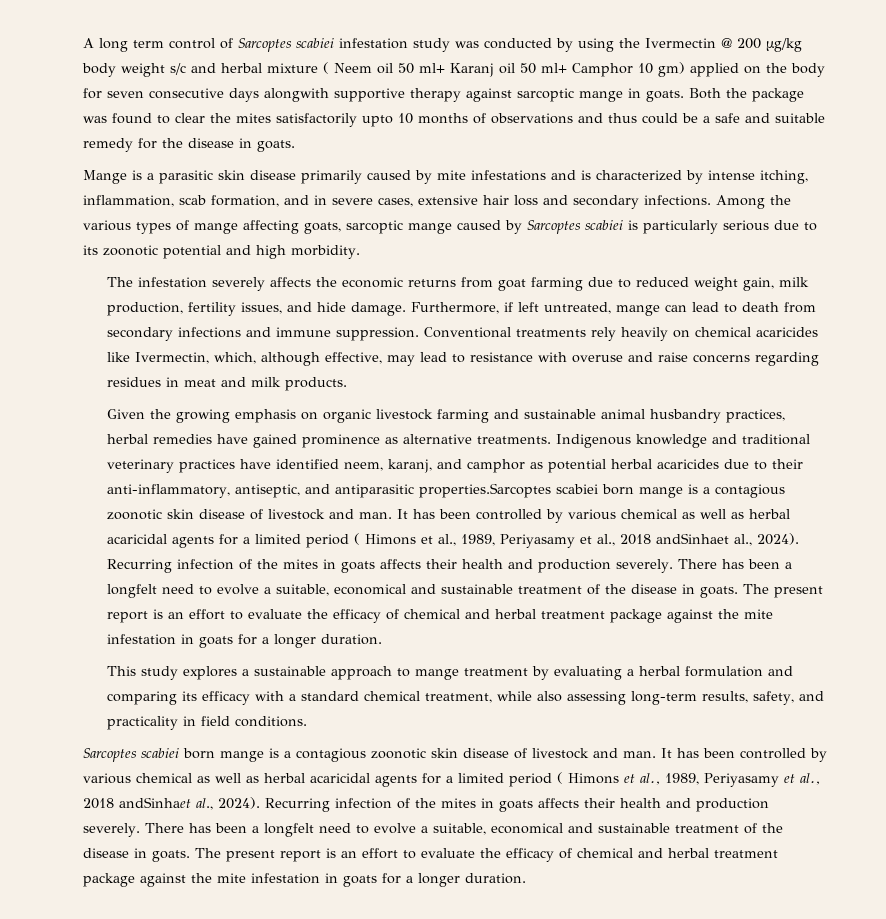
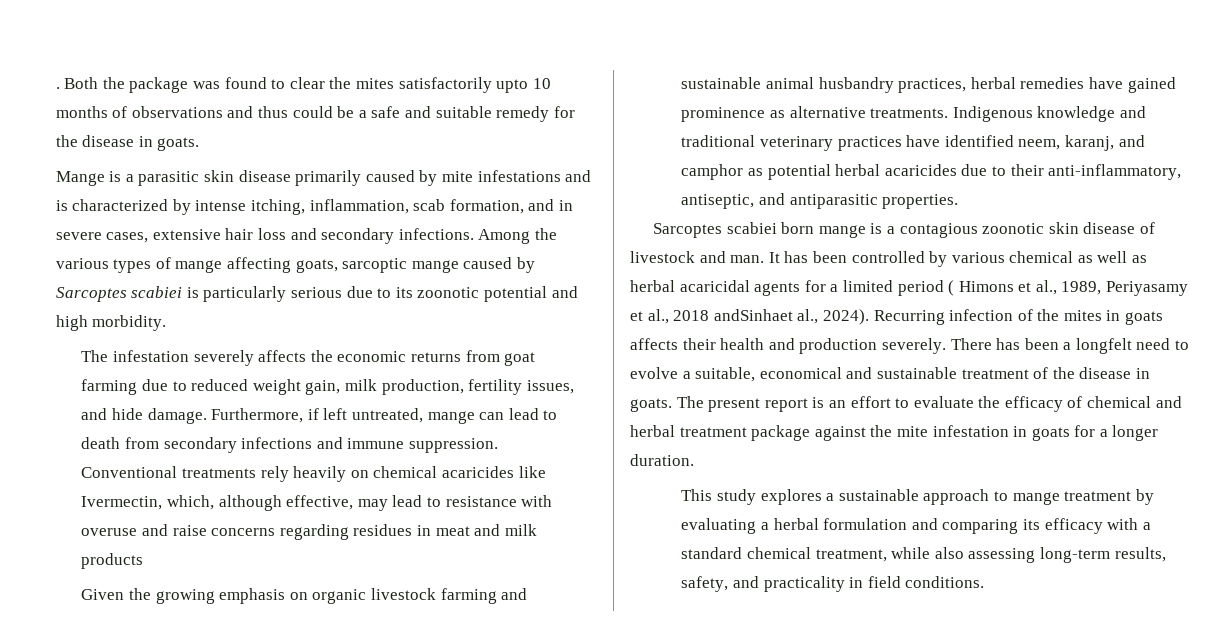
[82,38,802,52] [81,62,825,77] [82,88,684,102] A long term control of Sarcoptes scabiei infestation study was conducted by using the Ivermectin @ 200 µg/kg body weight s/c and herbal mixture ( Neem oil 50 ml+ Karanj oil 50 ml+ Camphor 10 gm) applied on the body for seven consecutive days alongwith supportive therapy against sarcoptic mange in goats. -> [55,87,60,89] .
[285,377,348,391] products. -> [81,553,144,569] products
[419,483,552,498] properties.Sarcoptes -> [882,194,959,209] [652,223,722,238] properties. // Sarcoptes
[82,748,827,762] [82,772,820,787] [82,797,769,812] [82,823,783,837] [82,848,778,862] [82,873,526,887] // Sarcoptes scabiei born mange is a contagious zoonotic skin disease of livestock and man. It has been controlled by various chemical as well as herbal acaricidal agents for a limited period ( Himons et al., 1989, Periyasamy et al., 2018 andSinhaet al., 2024). Recurring infection of the mites in goats affects their health and production severely. There has been a longfelt need to evolve a suitable, economical and sustainable treatment of the disease in goats. The present report is an effort to evaluate the efficacy of chemical and herbal treatment package against the mite infestation in goats for a longer duration. -> (985, 582) none

